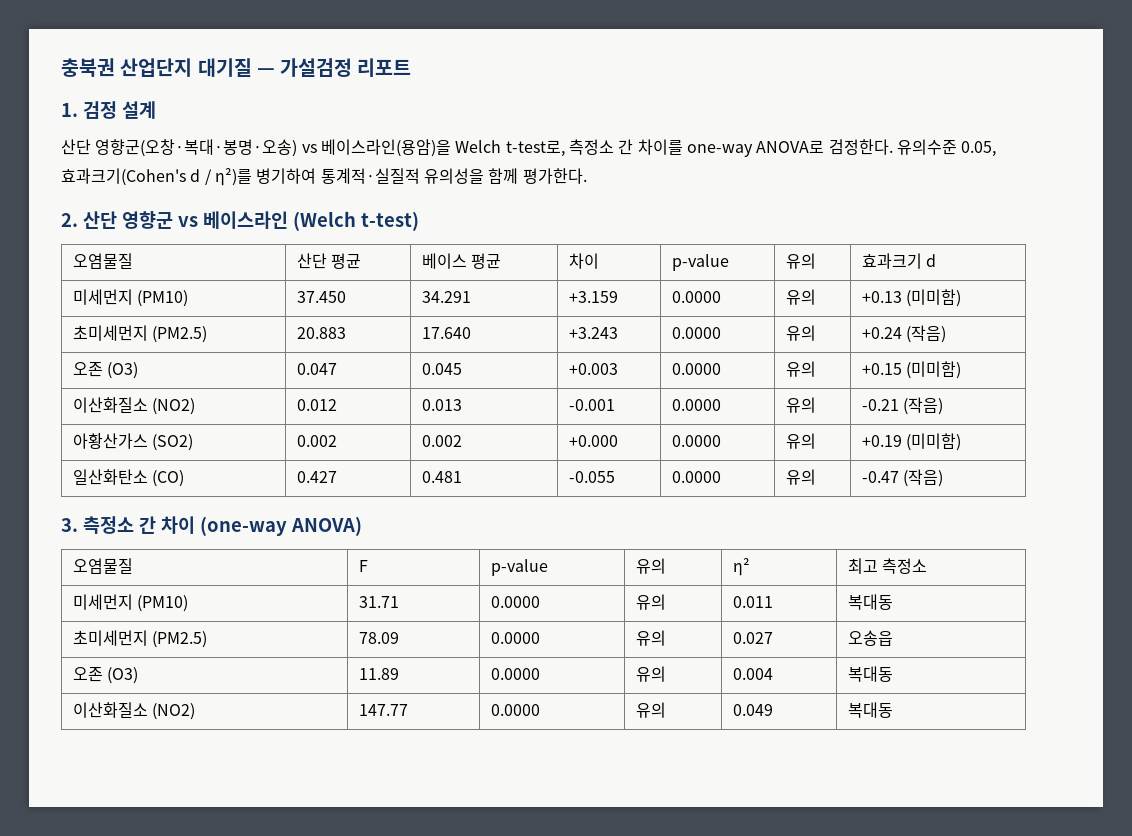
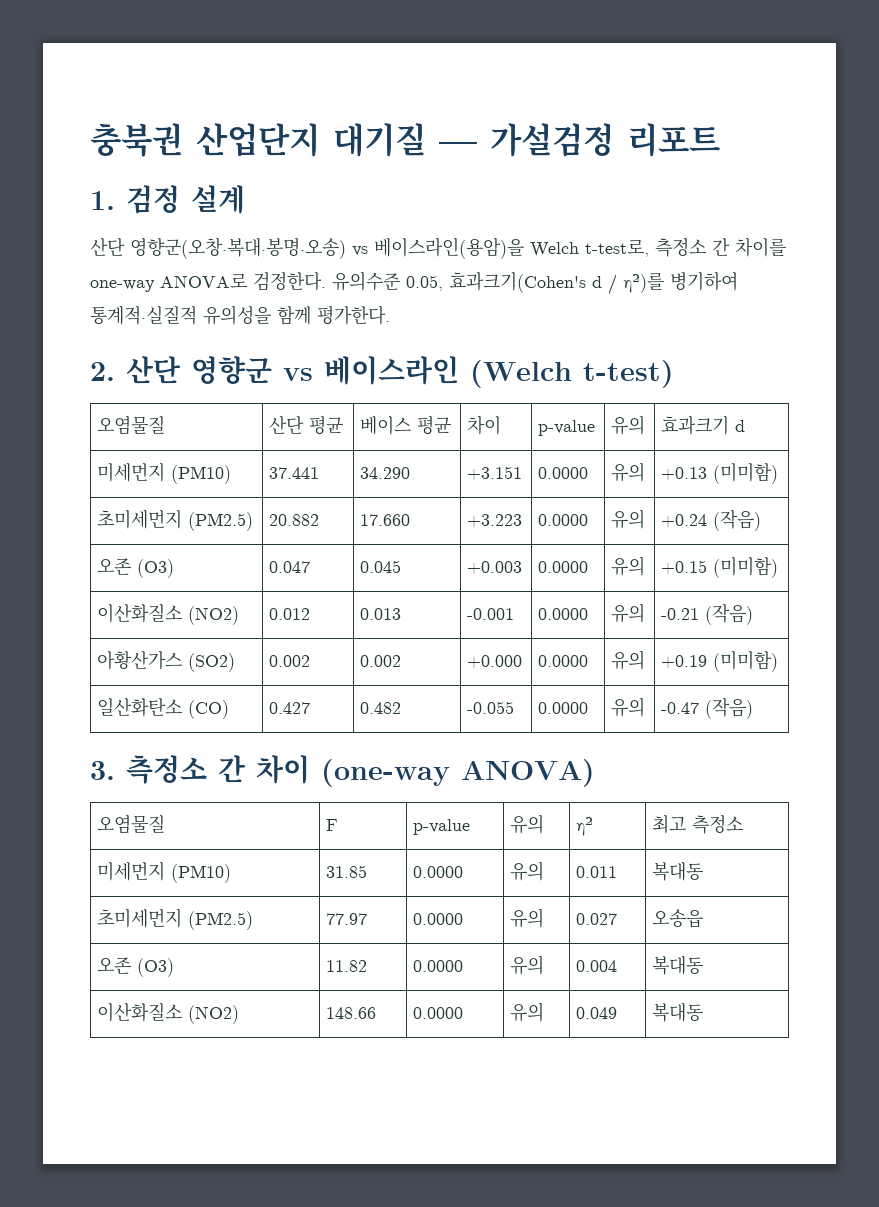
[296,291,346,303] [421,291,471,303] [568,291,618,303] 37.450 | 34.291 | +3.159 -> [269,467,320,479] [360,467,411,479] [467,466,523,480] 37.441 | 34.290 | +3.151
[296,327,346,339] [421,327,471,339] [568,327,618,339] 20.883 | 17.640 | +3.243 -> [269,514,320,526] [360,514,411,526] [467,514,523,527] 20.882 | 17.660 | +3.223
[421,471,462,483] 0.481 -> [360,702,402,714] 0.482
[358,596,399,608] 31.71 -> [326,865,368,878] 31.85
[358,632,399,644] 78.09 -> [326,913,368,925] 77.97
[358,668,399,680] 11.89 -> [326,960,368,972] 11.82
[358,704,408,716] 147.77 -> [326,1007,377,1019] 148.66

